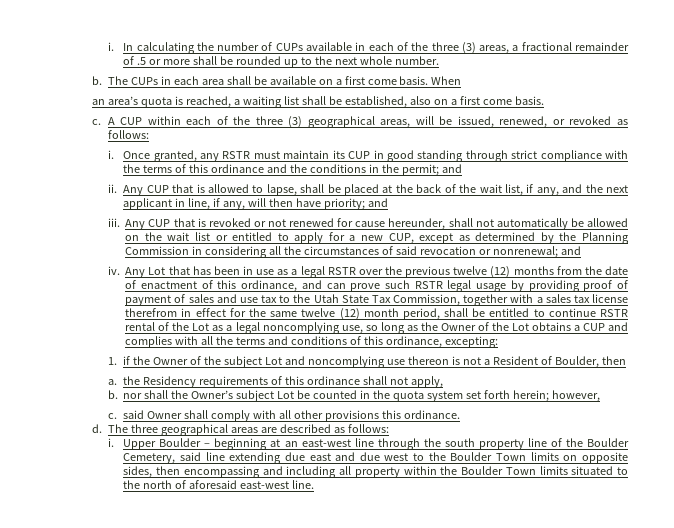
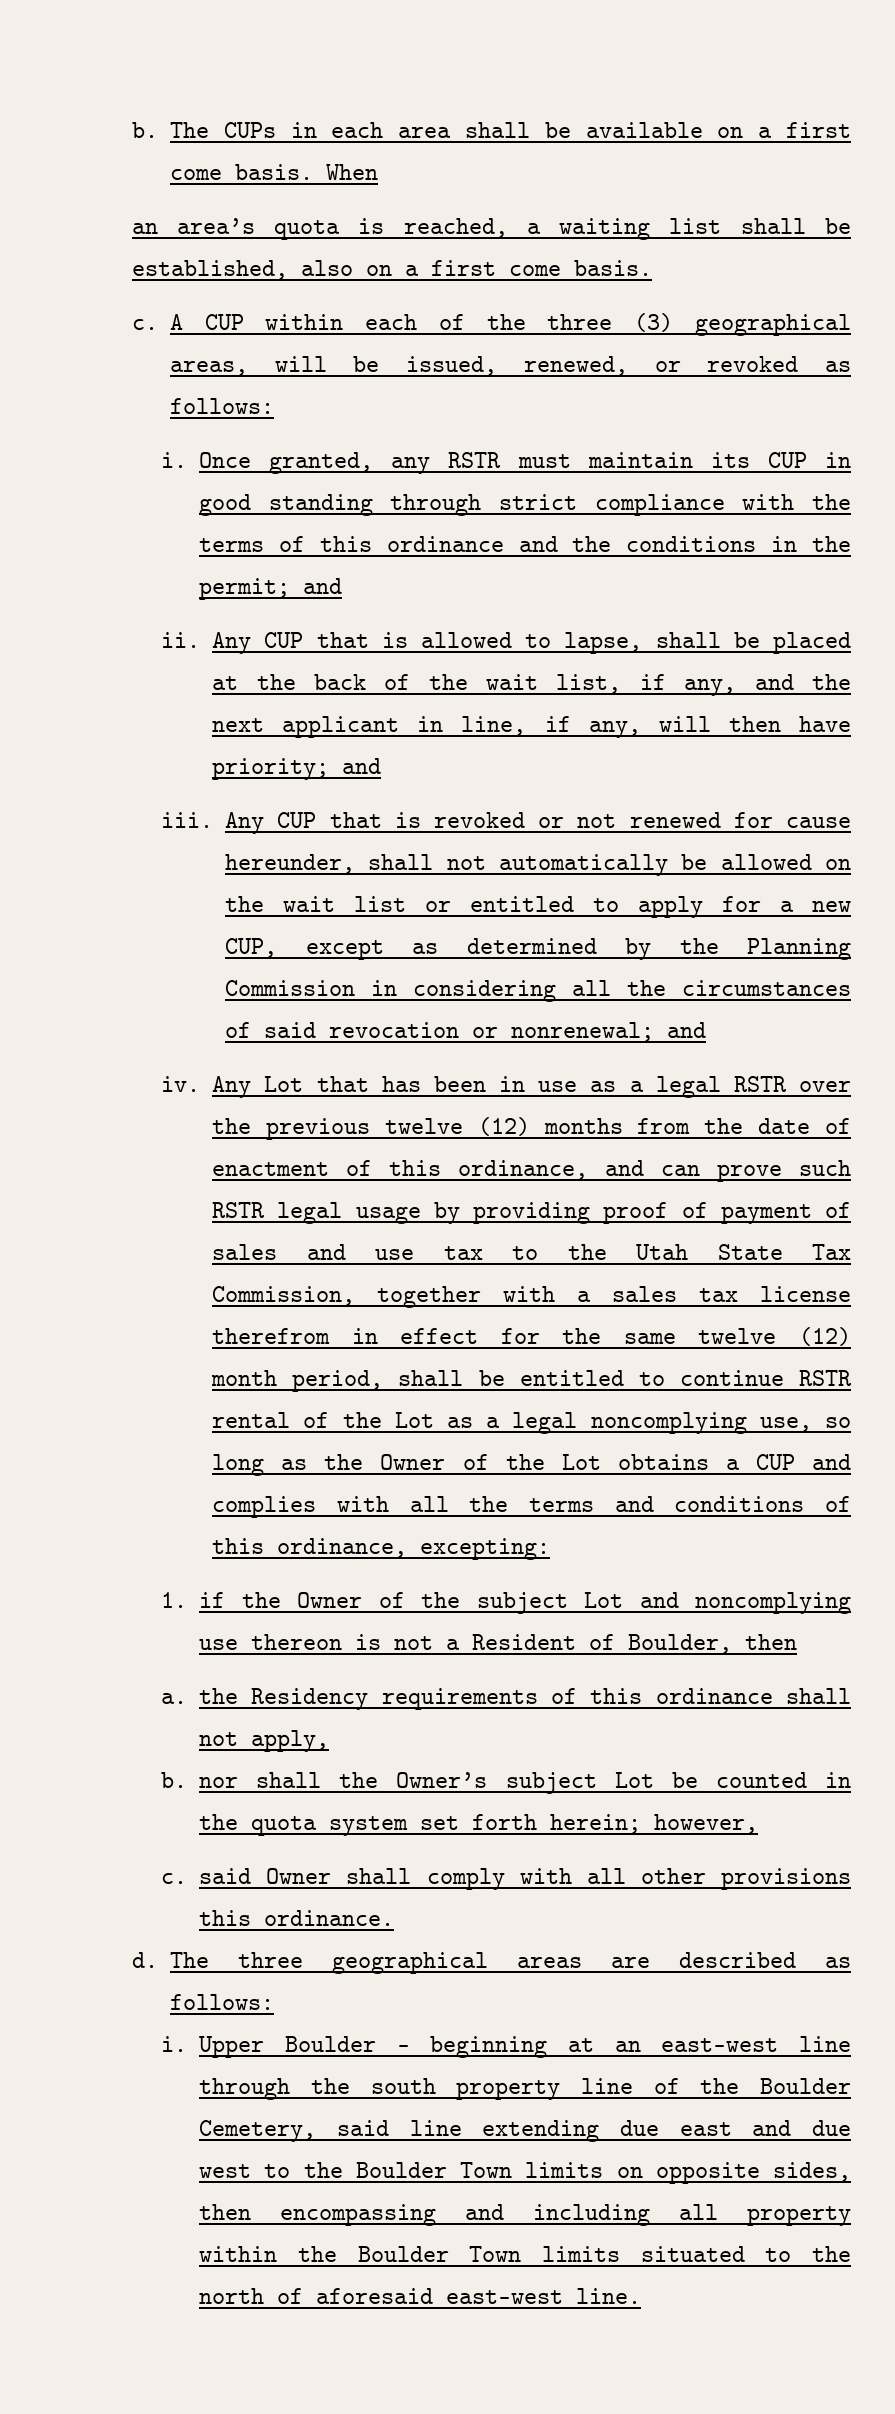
[107,42,629,54] [123,56,439,68] i. In calculating the number of CUPs available in each of the three (3) areas, a fractional remainder of .5 or more shall be rounded up to the next whole number. // -> (131, 130) none

